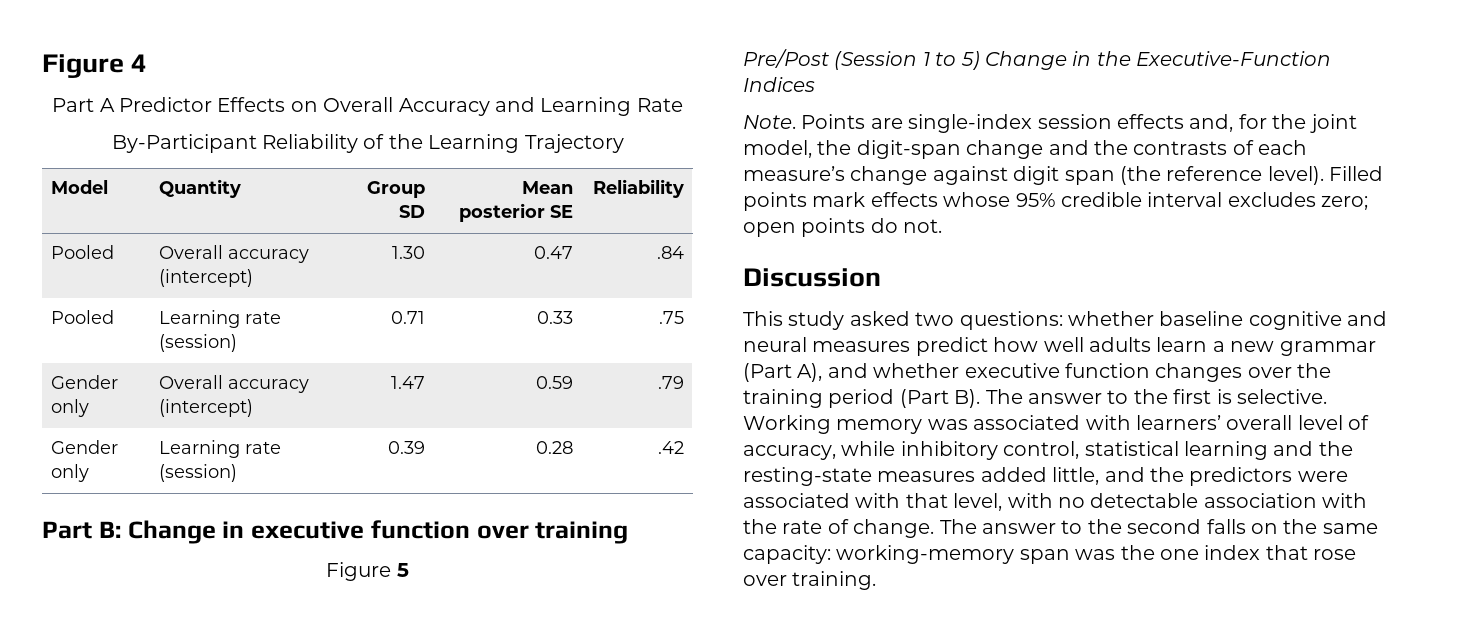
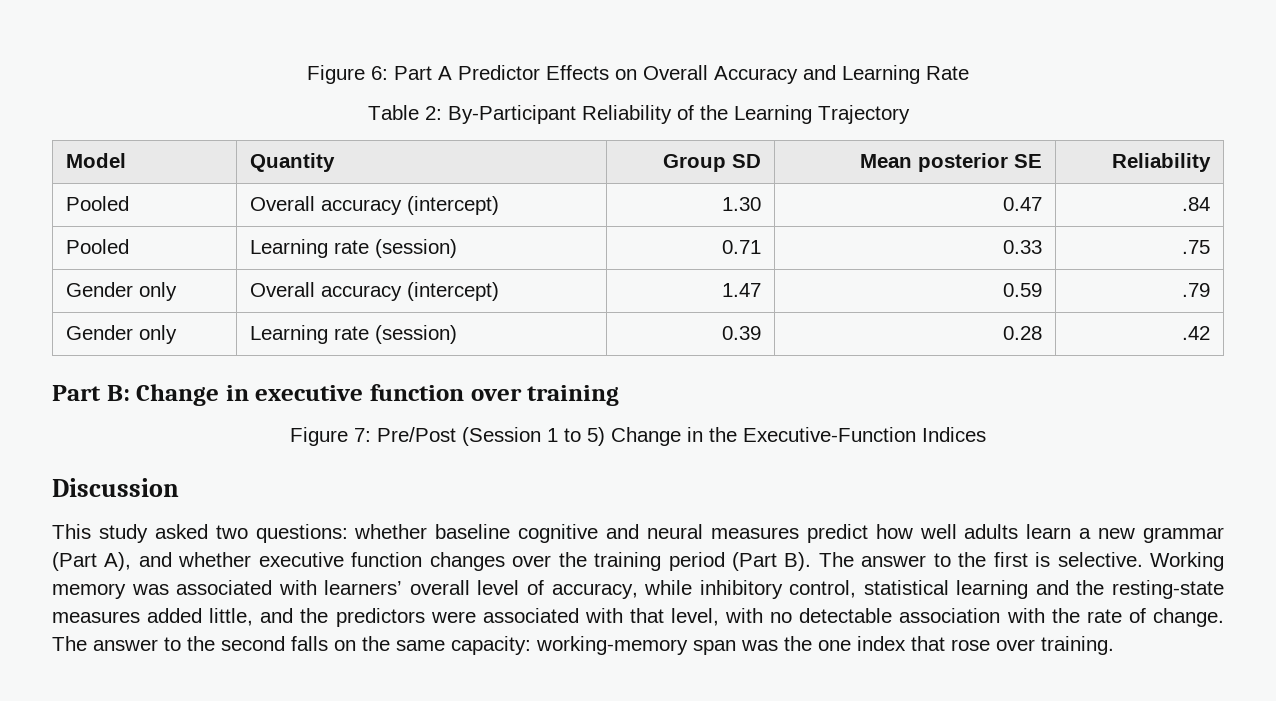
[42,54,148,78] Figure 4 // -> [307,65,388,84] Figure 6:
(683, 105) none -> [367,105,442,120] Table 2:
[396,563,409,577] 5 // -> [354,428,371,442] 7:
[743,114,1357,133] [743,140,1308,159] [743,166,1384,185] [743,192,1369,211] [743,218,943,237] // Note. Points are single-index session effects and, for the joint model, the digit-span change and the contrasts of each measure’s change against digit span (the reference level). Filled points mark effects whose 95% credible interval excludes zero; open points do not. -> (986, 434) none

